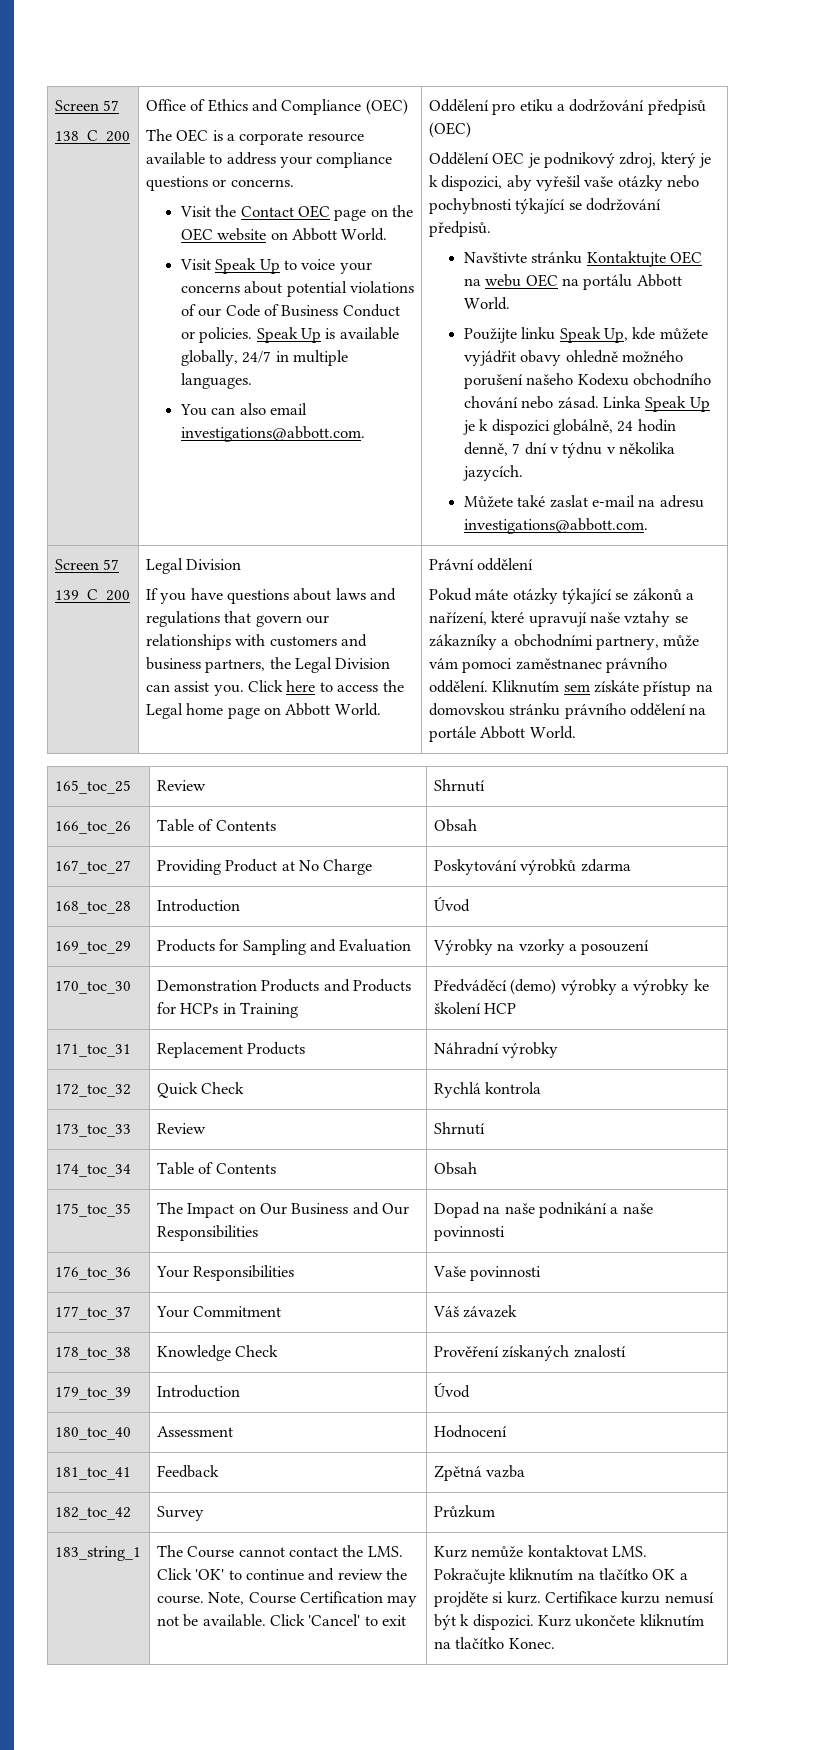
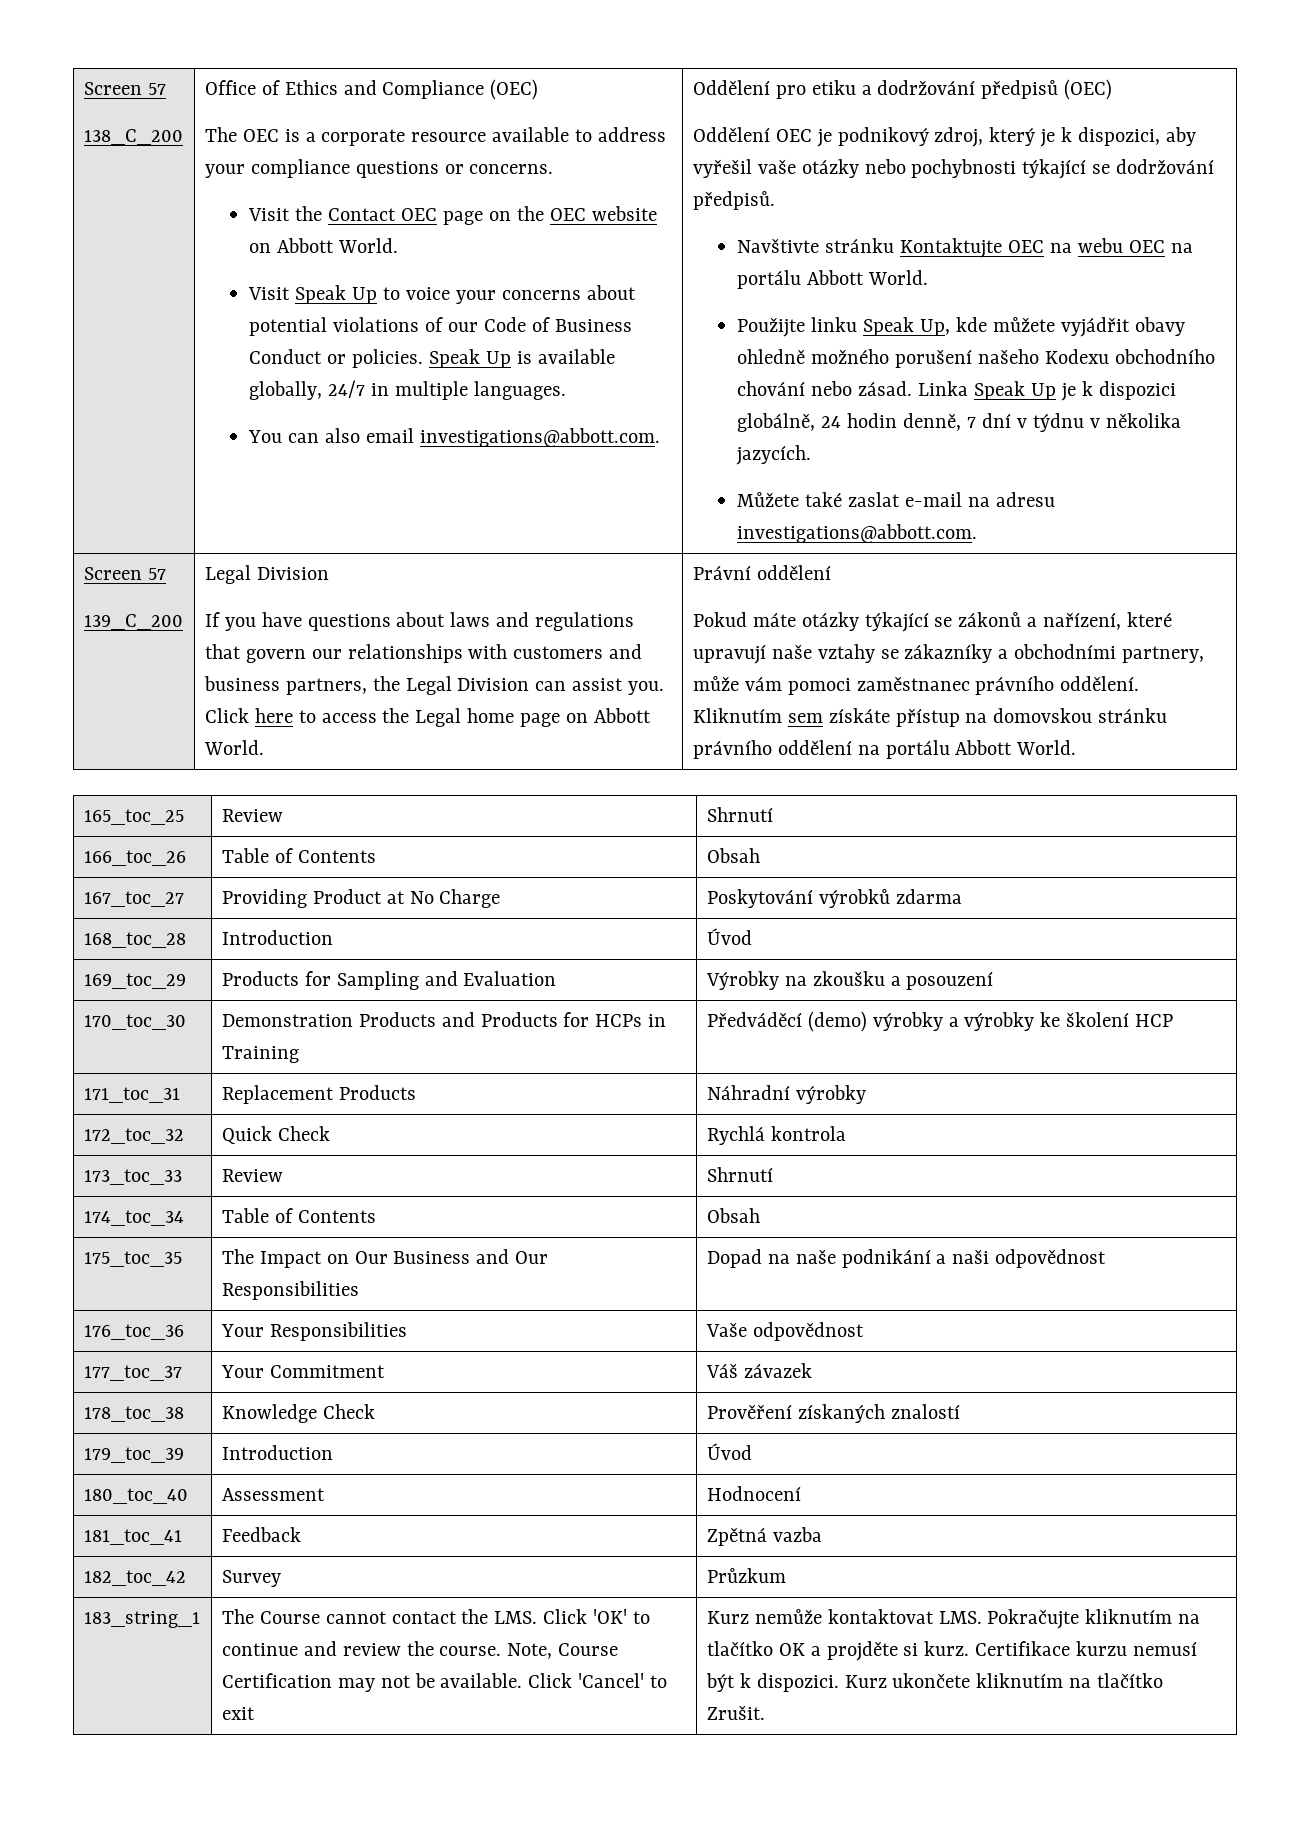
[428,726,476,742] portále -> [885,740,950,759] portálu
[518,939,565,955] vzorky -> [812,971,885,986] zkoušku
[622,1203,653,1214] [433,1226,505,1241] naše povinnosti -> [952,1249,1107,1268] naši odpovědnost
[470,1266,542,1281] povinnosti -> [752,1322,864,1341] odpovědnost
[508,1638,555,1649] Konec. -> [706,1705,765,1720] Zrušit.

